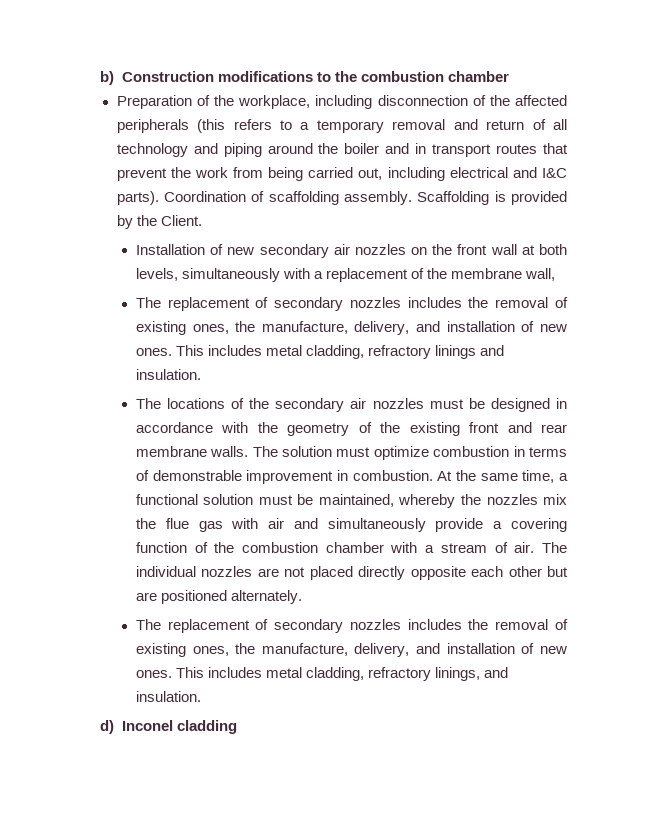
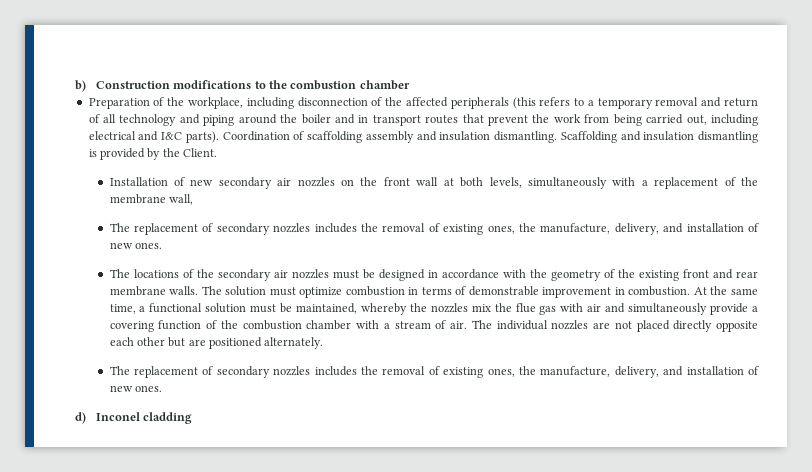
[344,191,490,205] assembly. Scaffolding -> [365,131,758,143] assembly and insulation dismantling. Scaffolding and insulation dismantling
[176,345,505,359] [135,369,201,380] This includes metal cladding, refractory linings and insulation. -> (162, 245) none
[176,667,509,681] [135,691,201,702] This includes metal cladding, refractory linings, and insulation. -> (162, 388) none

